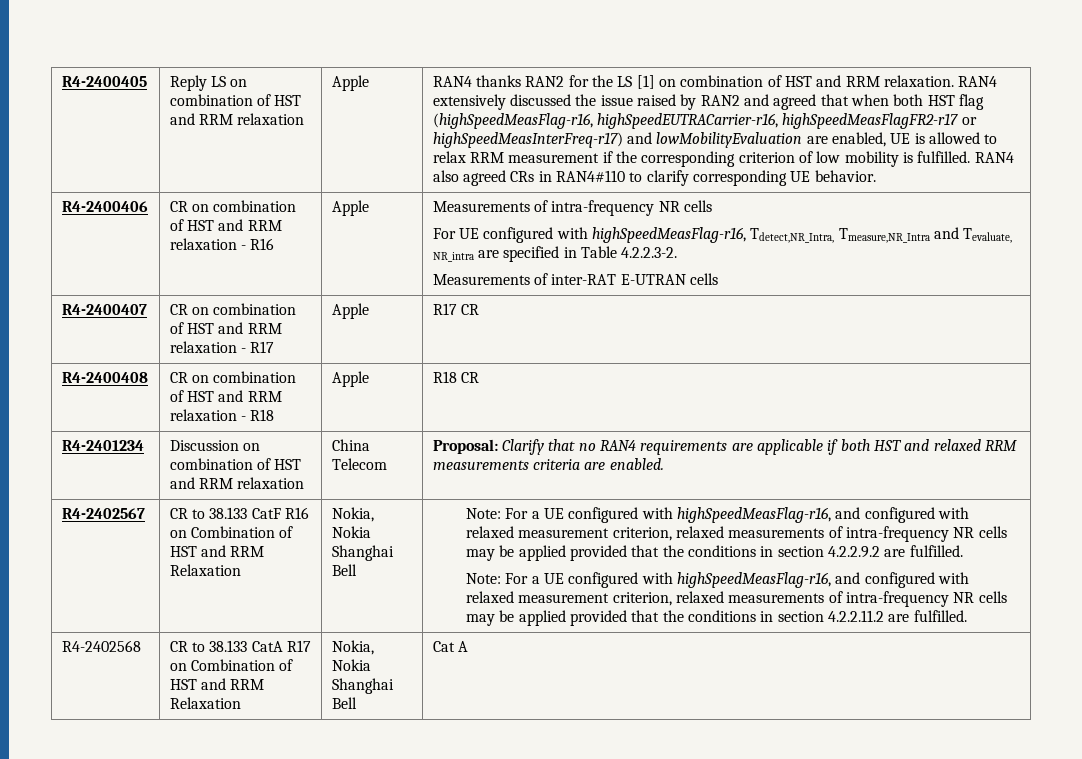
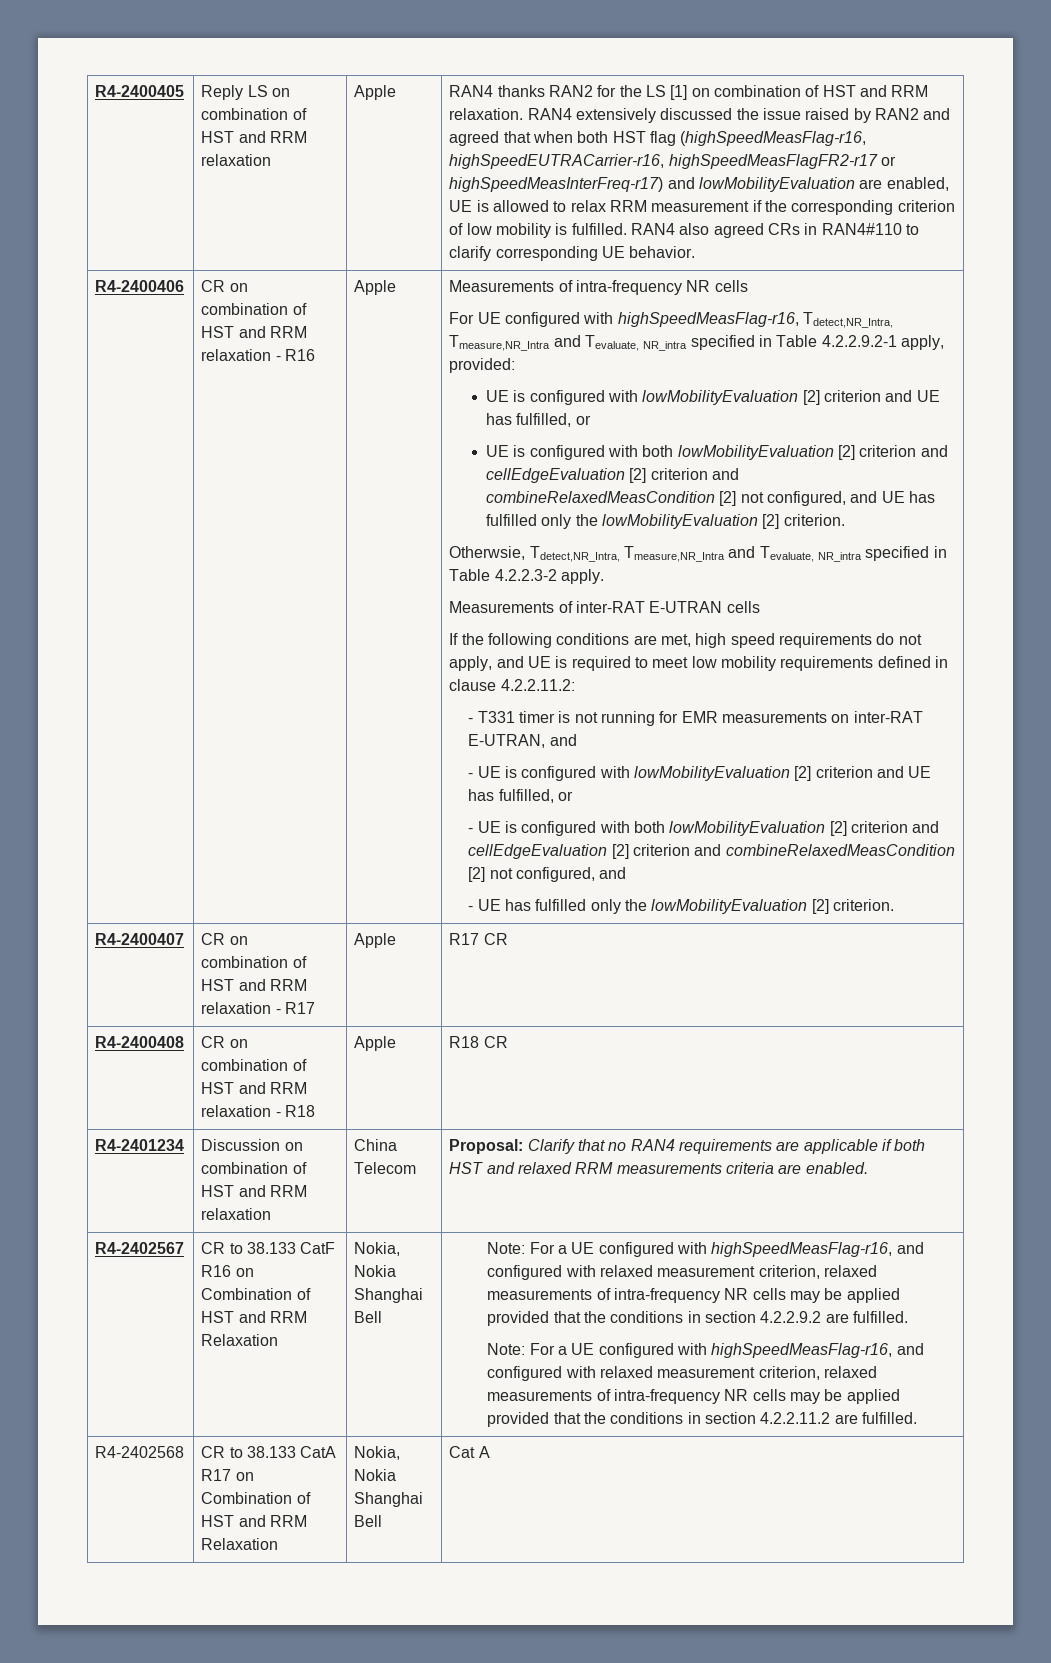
[478,246,678,262] are specified in Table 4.2.2.3-2. -> [690,335,944,350] [449,358,516,373] [485,390,940,405] [485,413,591,427] [485,445,948,460] [485,468,739,483] [485,491,935,506] [485,514,845,529] [449,546,947,562] [449,569,605,584] specified in Table 4.2.2.9.2-1 apply, provided: // UE is configured with lowMobilityEvaluation [2] criterion and UE has fulfilled, or // UE is configured with both lowMobilityEvaluation [2] criterion and cellEdgeEvaluation [2] criterion and combineRelaxedMeasCondition [2] not configured, and UE has fulfilled only the lowMobilityEvaluation [2] criterion. // Otherwsie, Tdetect,NR_Intra, Tmeasure,NR_Intra and Tevaluate, NR_intra specified in Table 4.2.2.3-2 apply.
(719, 279) none -> [449,633,922,648] [449,656,948,671] [449,679,575,691] [468,711,923,726] [468,734,577,748] [468,766,932,781] [468,789,574,803] [468,821,940,836] [468,844,955,859] [468,867,627,882] [468,899,894,914] // If the following conditions are met, high speed requirements do not apply, and UE is required to meet low mobility requirements defined in clause 4.2.2.11.2: // - T331 timer is not running for EMR measurements on inter-RAT E-UTRAN, and // - UE is configured with lowMobilityEvaluation [2] criterion and UE has fulfilled, or // - UE is configured with both lowMobilityEvaluation [2] criterion and cellEdgeEvaluation [2] criterion and combineRelaxedMeasCondition [2] not configured, and // - UE has fulfilled only the lowMobilityEvaluation [2] criterion.

